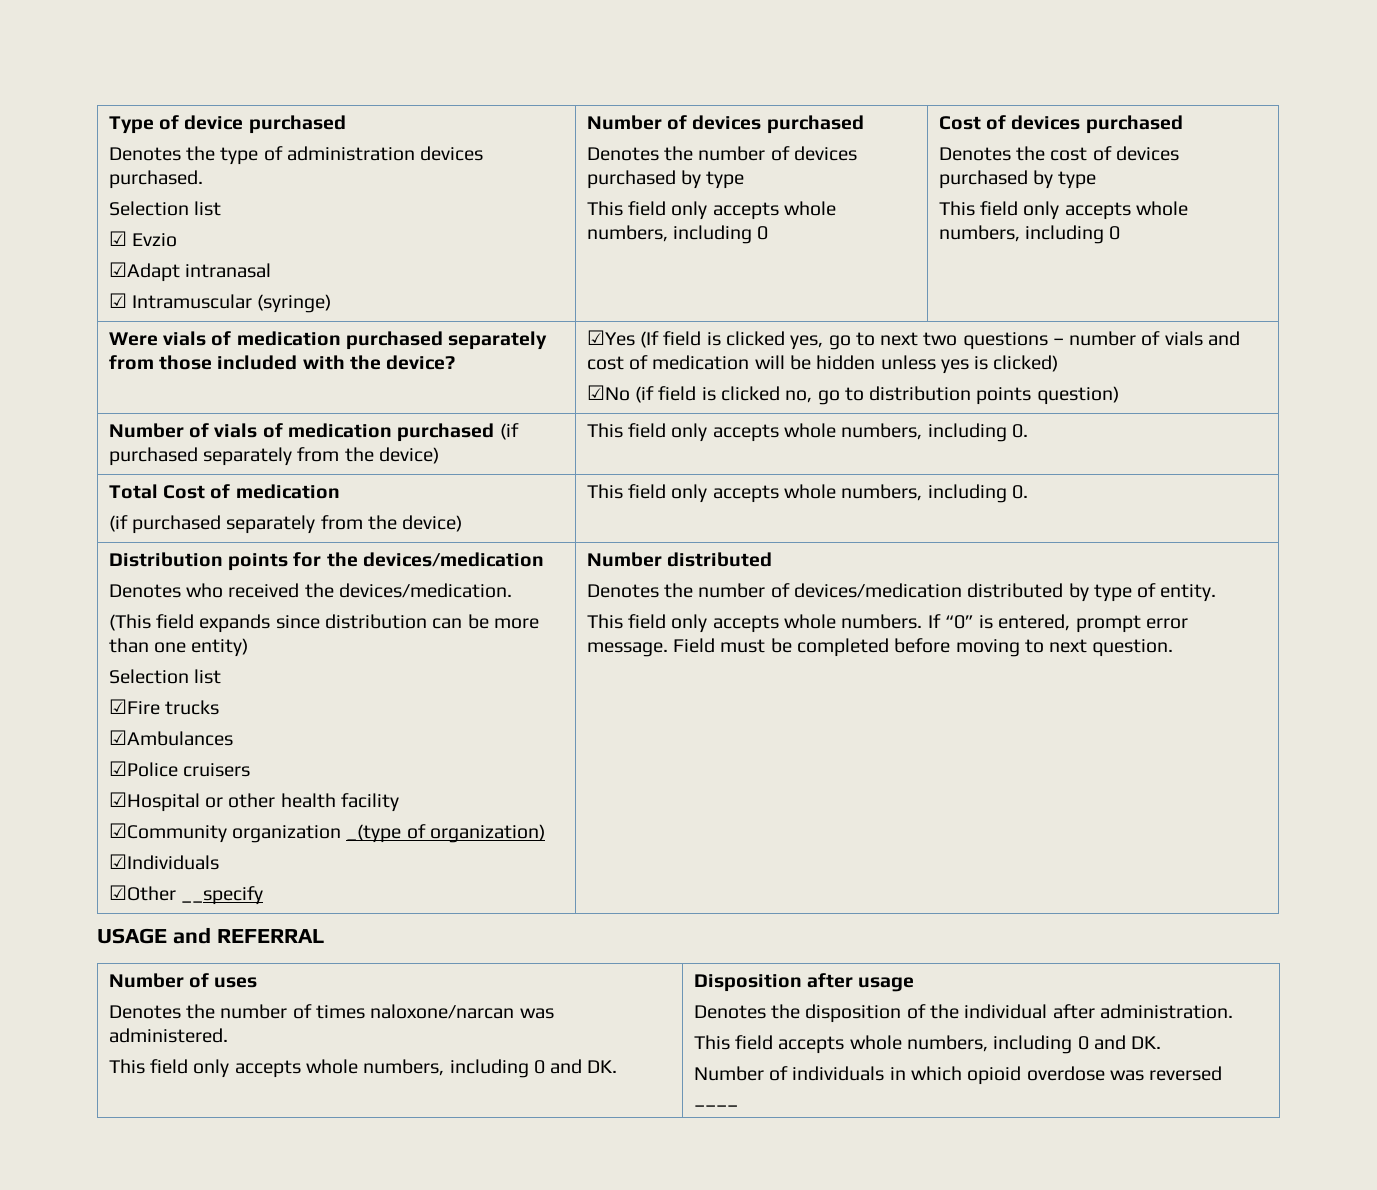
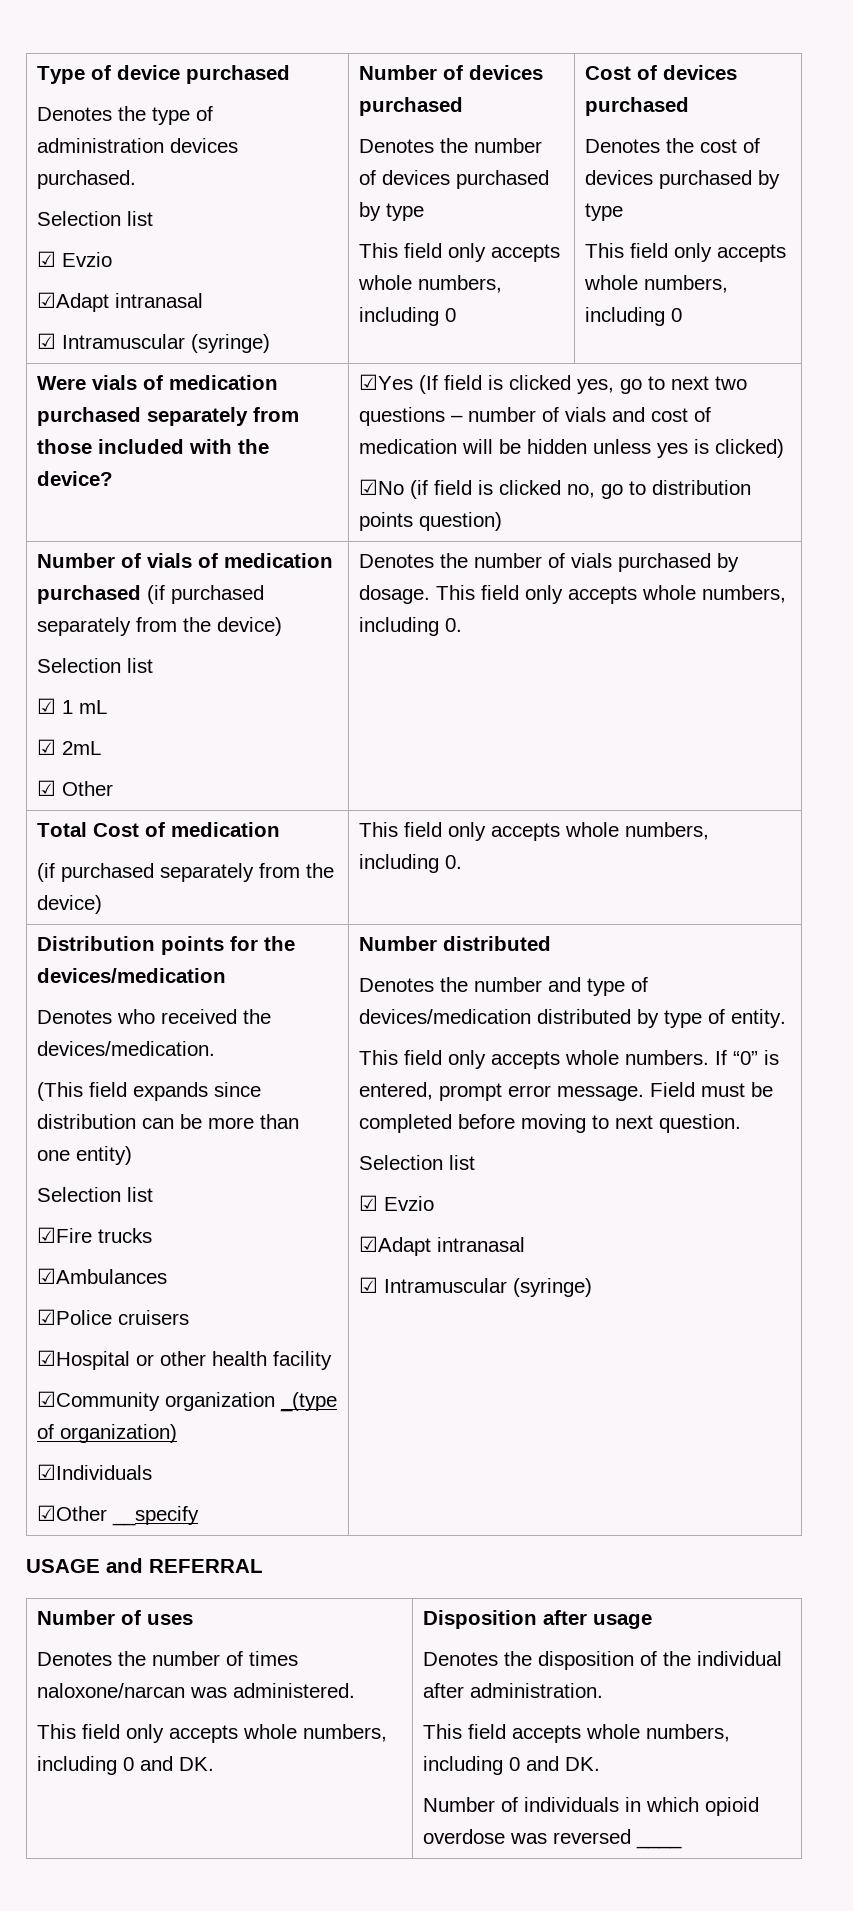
(440, 455) | -> [37,658,154,673] [37,698,108,714] [37,739,102,755] [37,780,114,796] [359,553,740,572] [359,585,431,604] // Selection list // ☑ 1 mL // ☑ 2mL // ☑ Other | Denotes the number of vials purchased by dosage.
(766, 590) none -> [548,977,626,996] and type
(1174, 648) none -> [359,1155,476,1170] [359,1195,435,1211] [359,1236,526,1256] [359,1277,593,1297] // Selection list // ☑ Evzio // ☑Adapt intranasal // ☑ Intramuscular (syringe)

